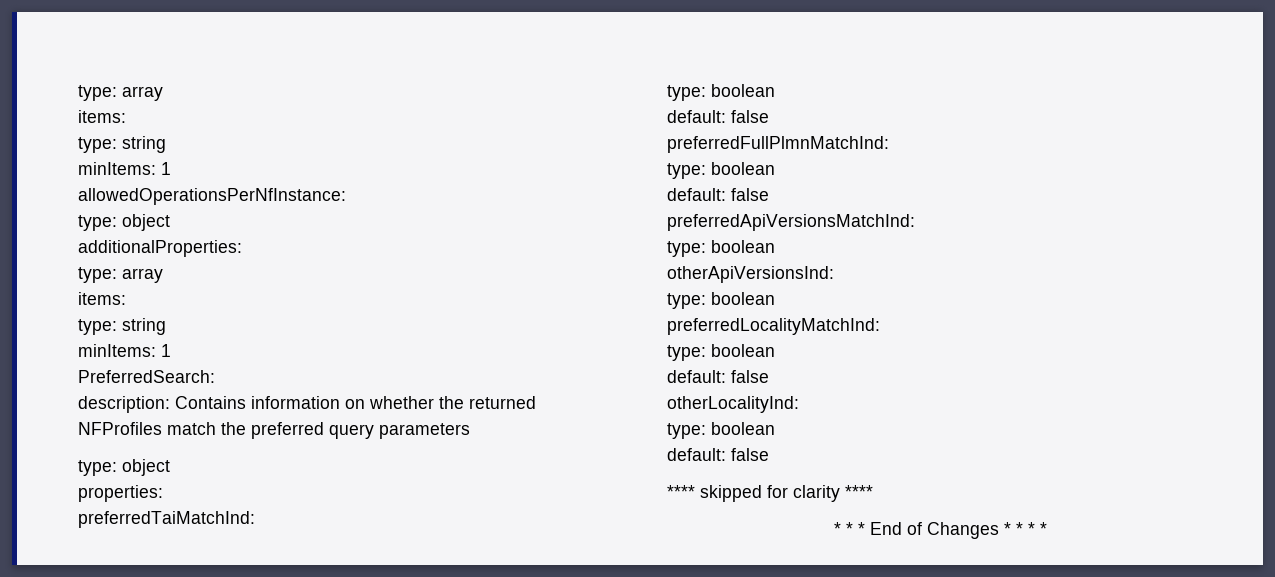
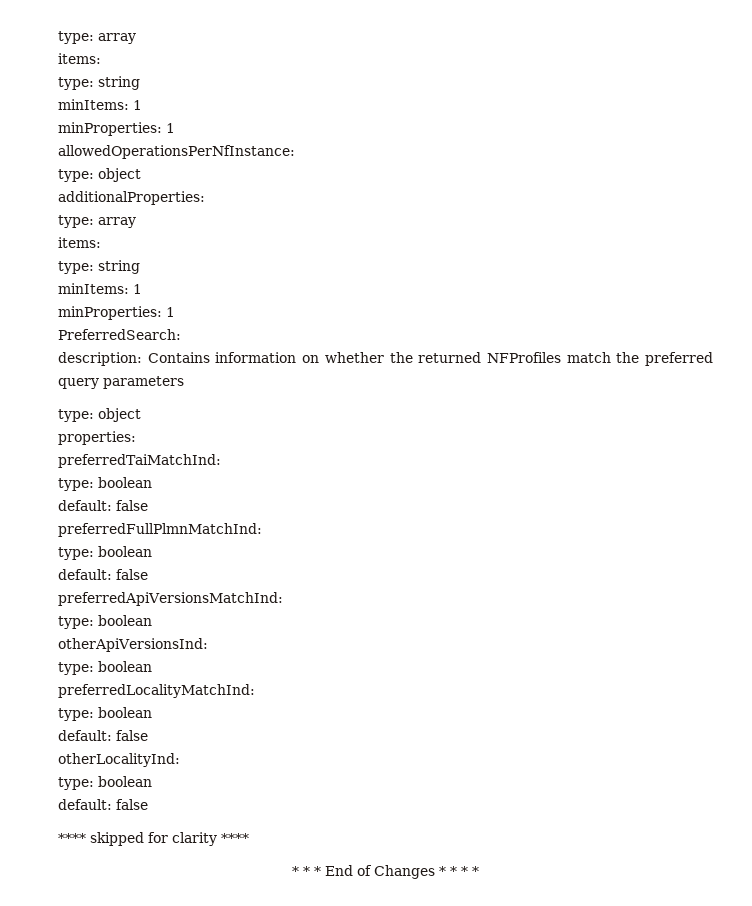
[78,85,163,101] [78,110,126,123] [78,136,166,153] [78,162,171,175] type: array // items: // type: string // minItems: 1 -> [58,31,136,44] [58,53,101,64] [58,76,140,90] [58,99,142,110] [58,122,175,136] type: array // items: // type: string // minItems: 1 // minProperties: 1
(171, 350) none -> [58,306,175,320] // minProperties: 1

